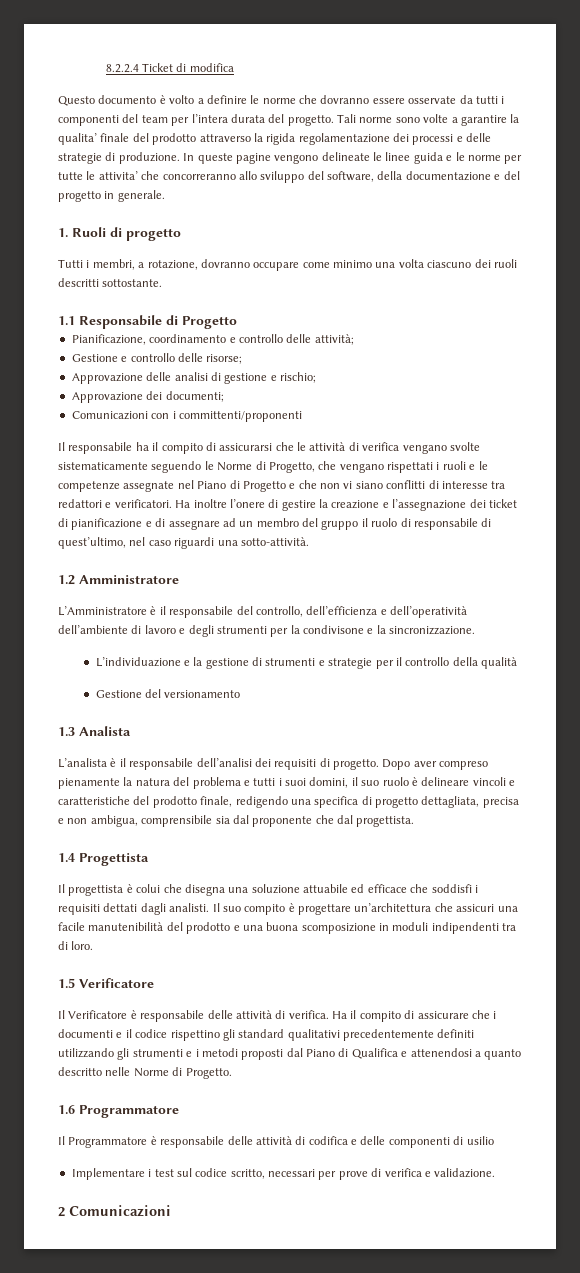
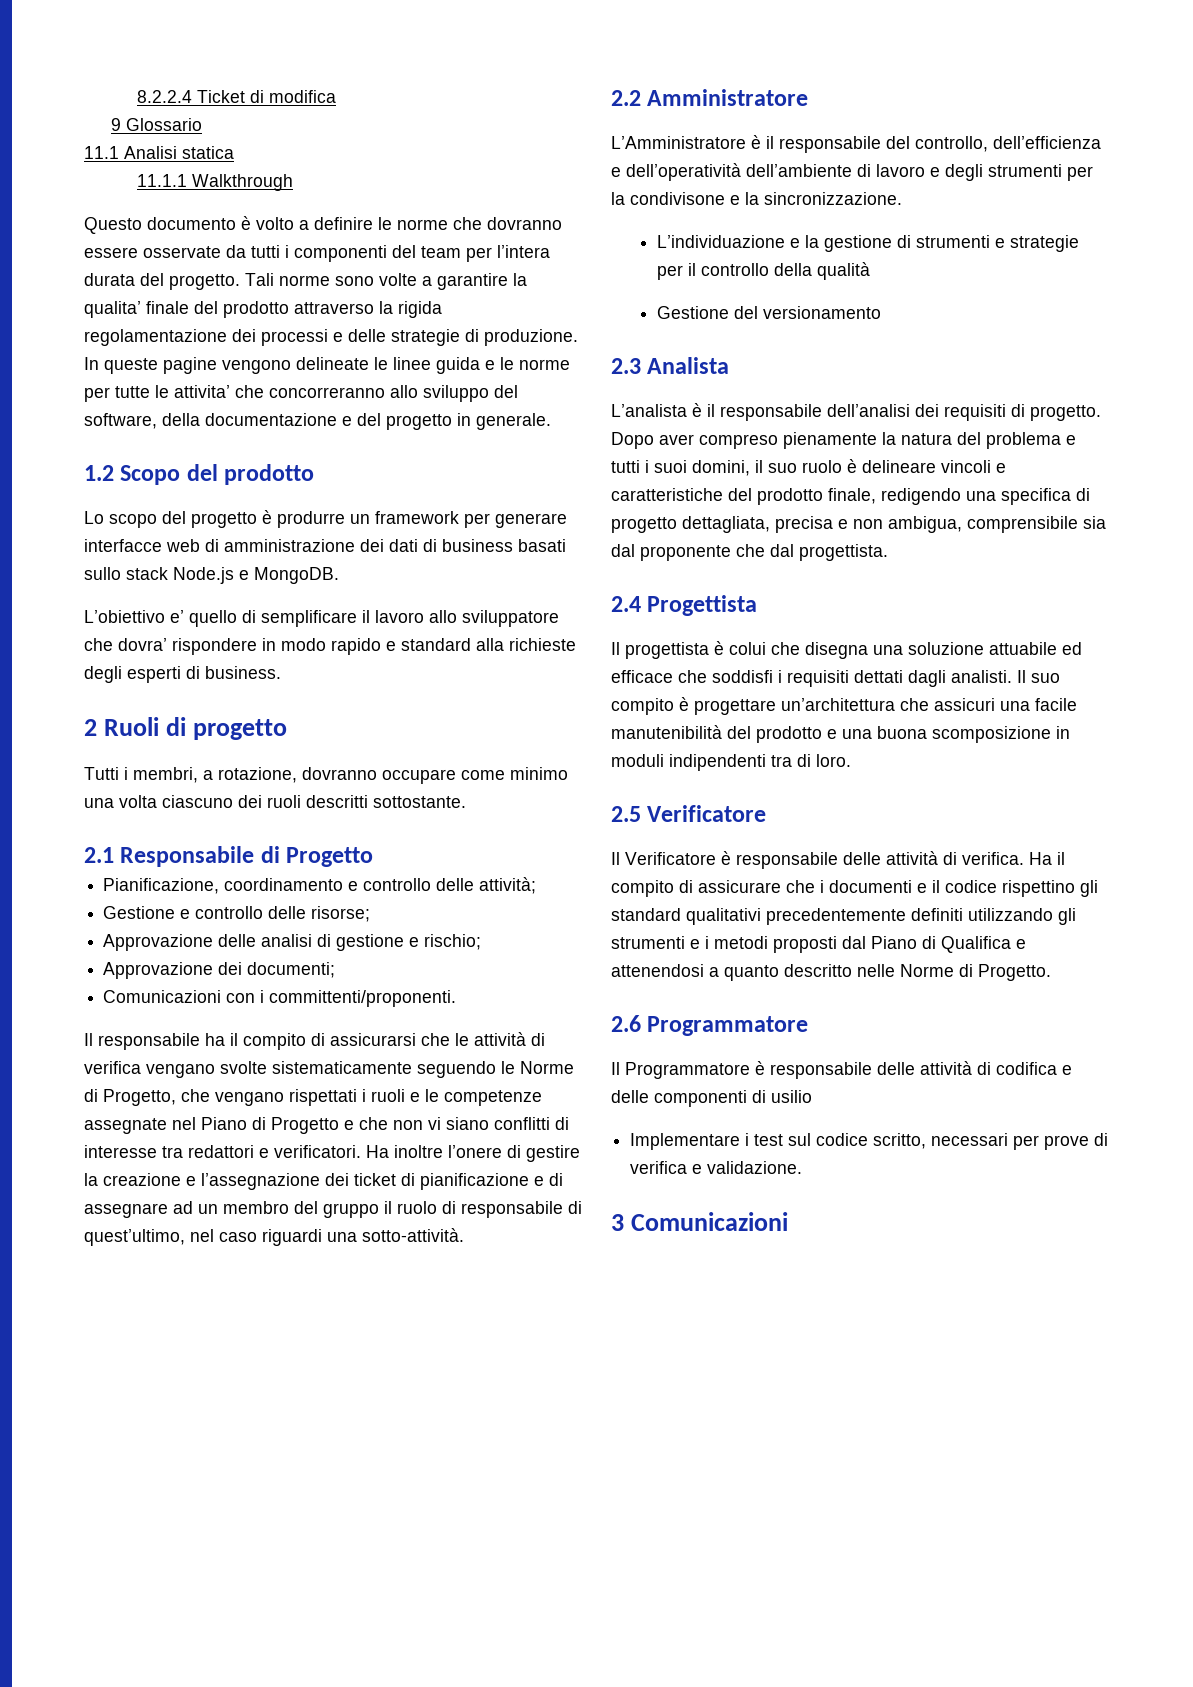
(234, 67) none -> [110,118,202,131] [84,146,234,159] [137,174,294,191] // 9 Glossario // 11.1 Analisi statica // 11.1.1 Walkthrough
[58,228,68,237] 1. -> [84,464,315,485] [84,510,567,528] [84,539,566,552] [84,567,339,584] [84,610,559,627] [84,638,576,655] [84,666,281,683] [84,719,97,736] 1.2 Scopo del prodotto // Lo scopo del progetto è produrre un framework per generare interfacce web di amministrazione dei dati di business basati sullo stack Node.js e MongoDB. // L’obiettivo e’ quello di semplificare il lavoro allo sviluppatore che dovra’ rispondere in modo rapido e standard alla richieste degli esperti di business. // 2
[58,316,75,325] 1.1 -> [84,847,114,863] 2.1
[178,411,302,422] committenti/proponenti -> [269,990,457,1007] committenti/proponenti.
[58,575,75,585] 1.2 -> [611,90,641,106] 2.2
[58,727,75,736] 1.3 -> [611,358,641,374] 2.3
[58,853,75,862] 1.4 -> [611,596,641,612] 2.4
[58,978,75,988] 1.5 -> [611,806,641,822] 2.5
[58,1105,75,1114] 1.6 -> [611,1015,641,1032] 2.6
[58,1207,65,1217] 2 -> [611,1214,624,1231] 3

